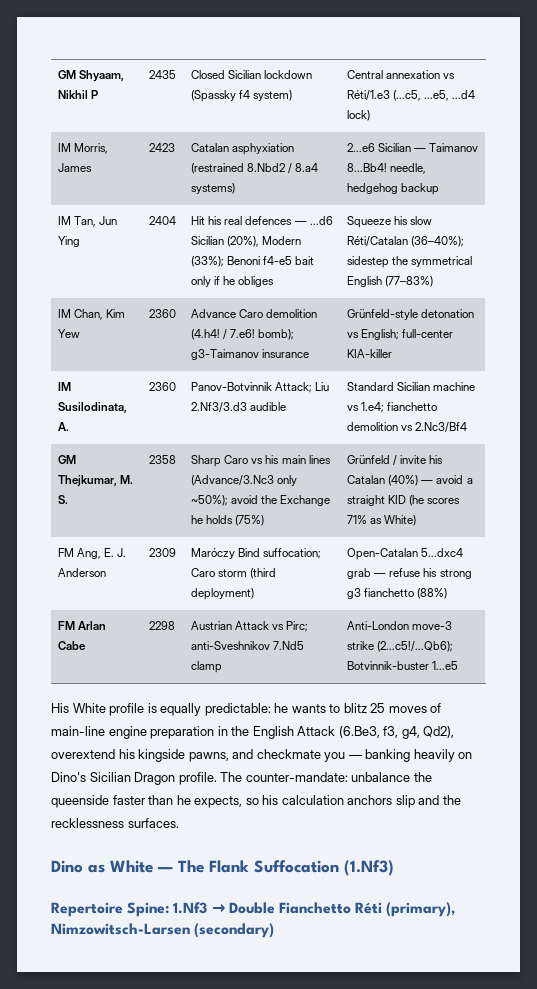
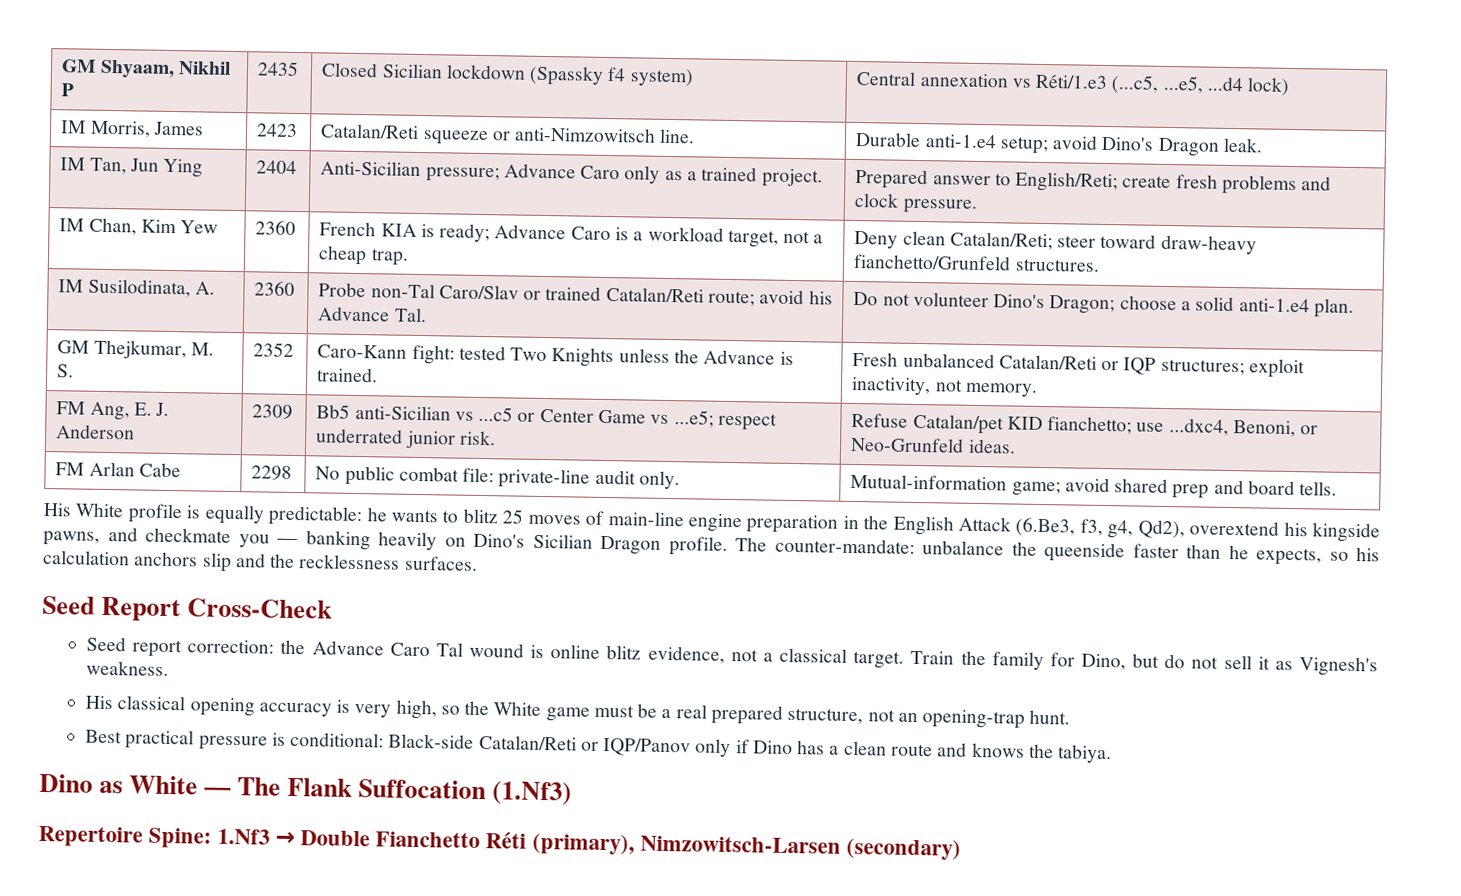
[191,143,295,155] [191,163,319,174] [191,183,236,194] [347,143,479,152] [347,163,427,174] [347,183,440,195] Catalan asphyxiation (restrained 8.Nbd2 / 8.a4 systems) | 2...e6 Sicilian — Taimanov 8...Bb4! needle, hedgehog backup -> [320,123,696,146] [855,131,1264,157] Catalan/Reti squeeze or anti-Nimzowitsch line. | Durable anti-1.e4 setup; avoid Dino's Dragon leak.
[191,216,333,225] [191,236,302,247] [191,256,315,267] [191,276,275,287] [347,216,433,228] [347,236,465,247] [347,256,473,268] [347,276,434,287] Hit his real defences — ...d6 Sicilian (20%), Modern (33%); Benoni f4-e5 bait only if he obliges | Squeeze his slow Réti/Catalan (36–40%); sidestep the symmetrical English (77–83%) -> [320,160,823,188] [855,168,1332,196] [854,192,978,214] Anti-Sicilian pressure; Advance Caro only as a trained project. | Prepared answer to English/Reti; create fresh problems and clock pressure.
[191,309,318,318] [191,329,295,340] [191,349,310,360] [347,309,475,320] [347,329,454,340] [347,349,393,358] [58,382,72,391] [58,402,128,413] [58,422,70,431] [149,382,177,391] [191,382,330,393] [191,402,287,413] [347,382,476,391] [347,402,438,413] [347,422,468,433] [58,455,77,464] [58,475,134,487] [58,495,69,504] [149,455,177,464] [191,455,331,467] [191,475,298,486] [191,495,331,506] [191,515,265,526] [347,455,444,466] [347,475,473,486] [347,495,461,506] [347,515,417,526] Advance Caro demolition (4.h4! / 7.e6! bomb); g3-Taimanov insurance | Grünfeld-style detonation vs English; full-center KIA-killer // IM Susilodinata, A. | 2360 | Panov-Botvinnik Attack; Liu 2.Nf3/3.d3 audible | Standard Sicilian machine vs 1.e4; fianchetto demolition vs 2.Nc3/Bf4 // GM Thejkumar, M. S. | 2358 | Sharp Caro vs his main lines (Advance/3.Nc3 only ~50%); avoid the Exchange he holds (75%) | Grünfeld / invite his Catalan (40%) — avoid a straight KID (he scores 71% as White) -> [319,221,824,248] [318,245,409,266] [854,230,1257,255] [853,253,1100,272] [58,278,215,298] [254,281,296,296] [318,282,833,307] [317,306,427,323] [853,291,1354,318] [57,339,214,360] [57,364,75,378] [253,342,295,357] [317,344,794,368] [317,367,379,383] [852,351,1306,379] [851,376,1038,397] French KIA is ready; Advance Caro is a workload target, not a cheap trap. | Deny clean Catalan/Reti; steer toward draw-heavy fianchetto/Grunfeld structures. // IM Susilodinata, A. | 2360 | Probe non-Tal Caro/Slav or trained Catalan/Reti route; avoid his Advance Tal. | Do not volunteer Dino's Dragon; choose a solid anti-1.e4 plan. // GM Thejkumar, M. S. | 2352 | Caro-Kann fight: tested Two Knights unless the Advance is trained. | Fresh unbalanced Catalan/Reti or IQP structures; exploit inactivity, not memory.
[191,548,322,559] [191,568,277,579] [191,588,255,600] [347,548,464,560] [347,568,472,579] [347,588,448,599] [58,621,107,630] [58,641,87,650] [149,621,176,630] [191,621,309,632] [191,641,305,650] [191,661,223,673] [347,621,453,630] [347,641,454,652] [347,661,459,670] Maróczy Bind suffocation; Caro storm (third deployment) | Open-Catalan 5...dxc4 grab — refuse his strong g3 fianchetto (88%) // FM Arlan Cabe | 2298 | Austrian Attack vs Pirc; anti-Sveshnikov 7.Nd5 clamp | Anti-London move-3 strike (2...c5!/...Qb6); Botvinnik-buster 1...e5 -> [316,404,777,431] [316,428,496,449] [851,412,1319,438] [850,436,1016,454] [55,461,181,478] [251,465,293,480] [315,465,681,490] [850,473,1338,499] Bb5 anti-Sicilian vs ...c5 or Center Game vs ...e5; respect underrated junior risk. | Refuse Catalan/pet KID fianchetto; use ...dxc4, Benoni, or Neo-Grunfeld ideas. // FM Arlan Cabe | 2298 | No public combat file: private-line audit only. | Mutual-information game; avoid shared prep and board tells.
(179, 823) none -> [42,595,334,622] [85,636,1378,677] [85,660,169,677] [84,695,1071,729] [84,729,1113,764] // Seed Report Cross-Check // Seed report correction: the Advance Caro Tal wound is online blitz evidence, not a classical target. Train the family for Dino, but do not sell it as Vignesh's weakness. // His classical opening accuracy is very high, so the White game must be a real prepared structure, not an opening-trap hunt. // Best practical pressure is conditional: Black-side Catalan/Reti or IQP/Panov only if Dino has a clean route and knows the tabiya.

